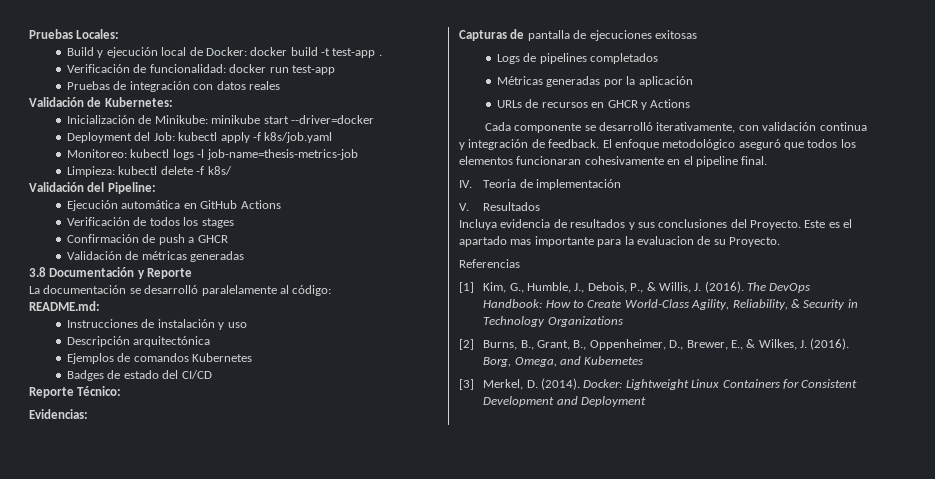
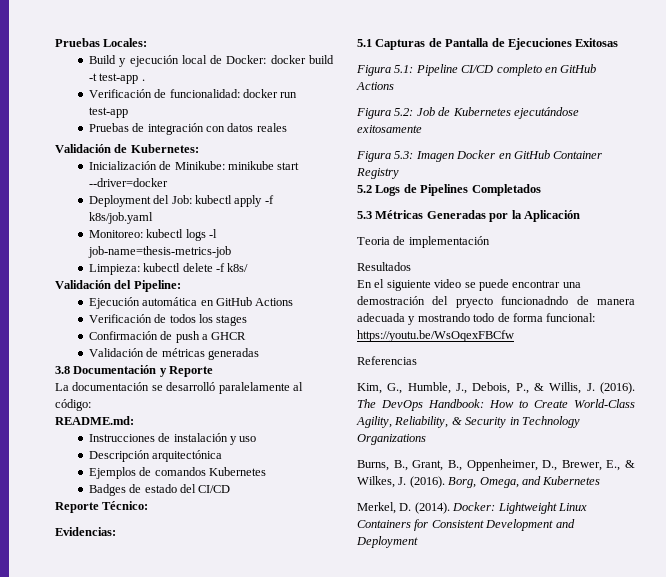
(88, 414) none -> [357,39,372,47] 5.1
[527,30,697,41] [497,53,659,64] [497,76,693,87] [497,99,691,110] [484,122,867,133] [459,139,856,150] [459,156,768,167] [459,180,472,188] pantalla de ejecuciones exitosas // Logs de pipelines completados // Métricas generadas por la aplicación // URLs de recursos en GHCR y Actions // Cada componente se desarrolló iterativamente, con validación continua y integración de feedback. El enfoque metodológico aseguró que todos los elementos funcionaran cohesivamente en el pipeline final. // IV. -> [445,38,619,50] [356,64,597,76] [356,82,394,90] [356,107,579,119] [357,125,422,133] [356,150,603,162] [356,168,399,179] [357,184,541,196] [357,210,580,222] Pantalla de Ejecuciones Exitosas // Figura 5.1: Pipeline CI/CD completo en GitHub Actions // Figura 5.2: Job de Kubernetes ejecutándose exitosamente // Figura 5.3: Imagen Docker en GitHub Container Registry // 5.2 Logs de Pipelines Completados // 5.3 Métricas Generadas por la Aplicación //
[459,203,469,211] V. -> (490, 242) none
[459,219,853,230] [459,236,780,247] Incluya evidencia de resultados y sus conclusiones del Proyecto. Este es el apartado mas importante para la evaluacion de su Proyecto. -> [357,279,581,291] [357,296,635,308] [357,313,596,325] [357,330,514,342] En el siguiente video se puede encontrar una demostración del pryecto funcionadndo de manera adecuada y mostrando todo de forma funcional: https://youtu.be/WsOqexFBCfw
[459,282,474,293] [1] -> (417, 360) none
[459,339,474,350] [2] -> (426, 439) none
[459,379,474,390] [3] -> (601, 480) none

